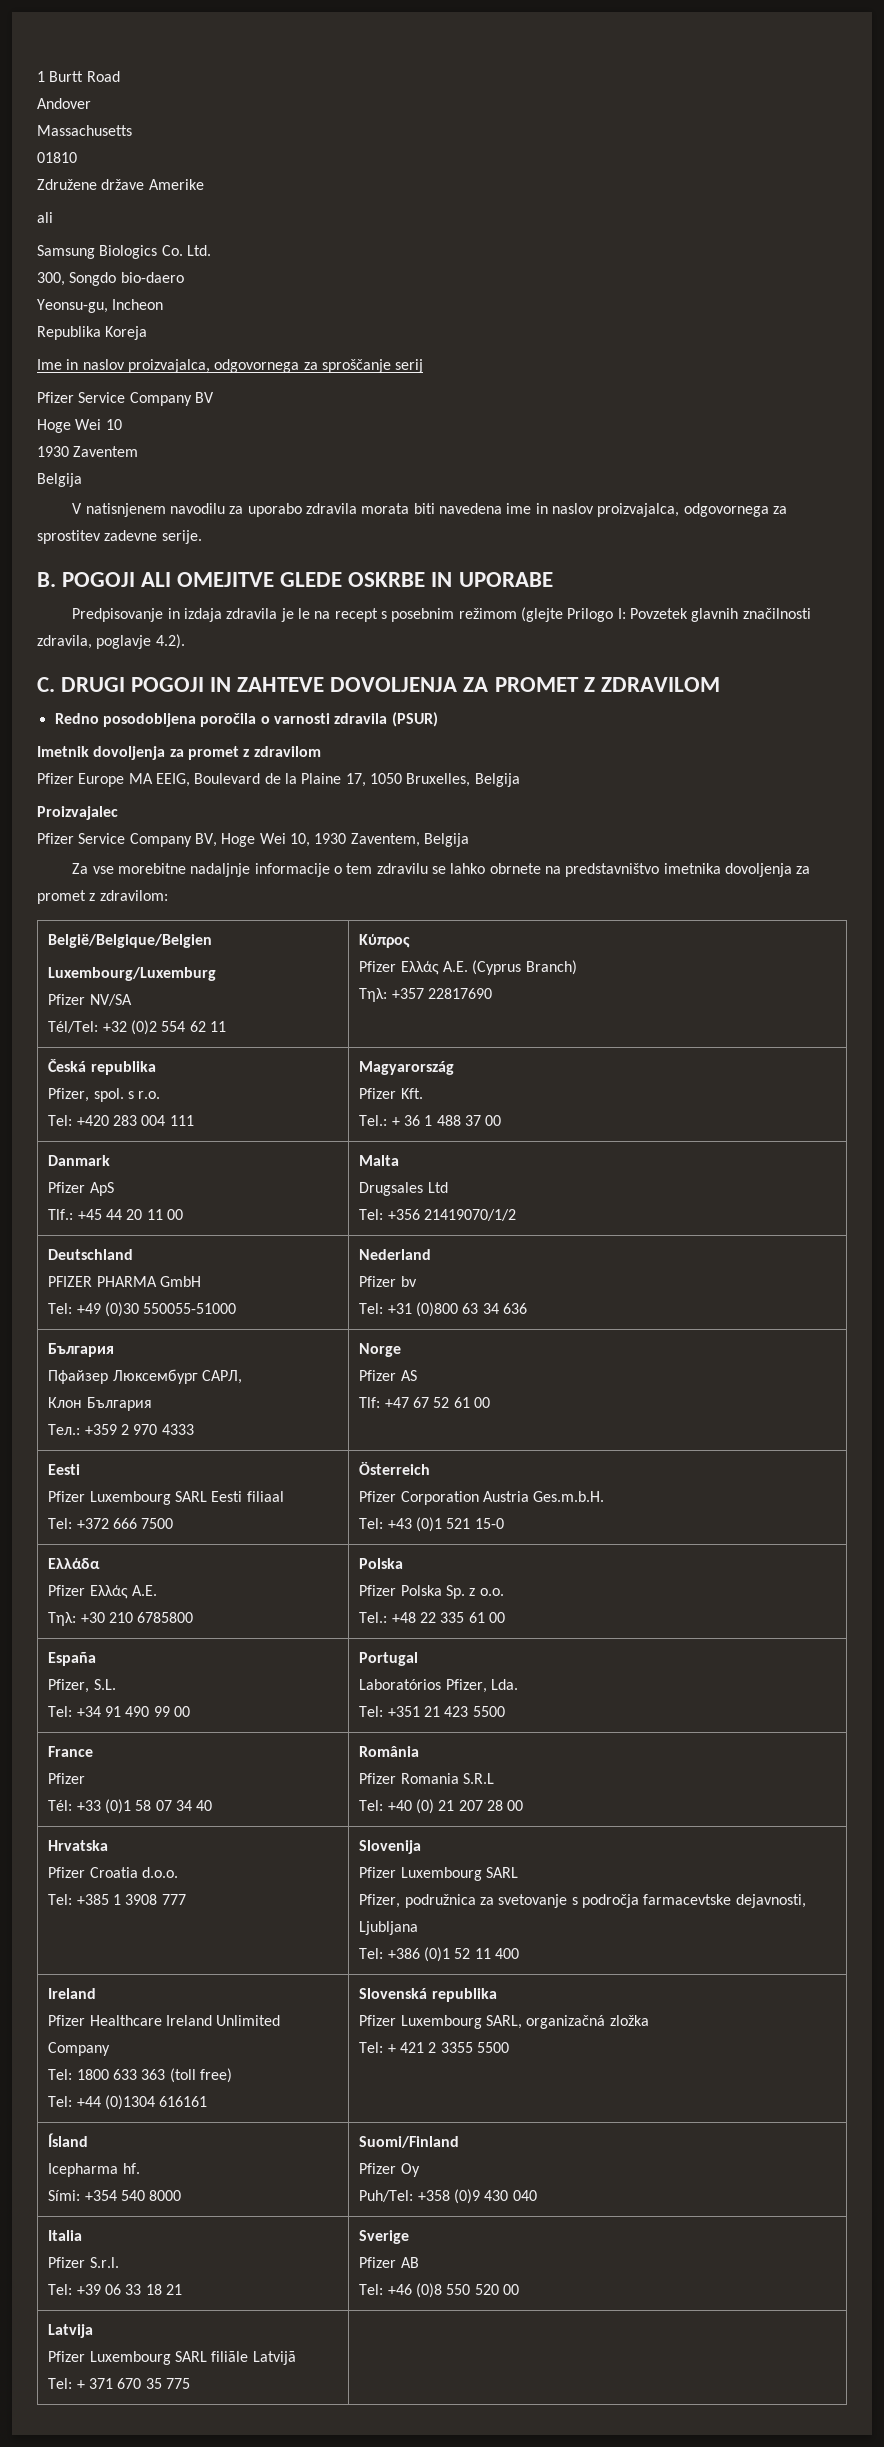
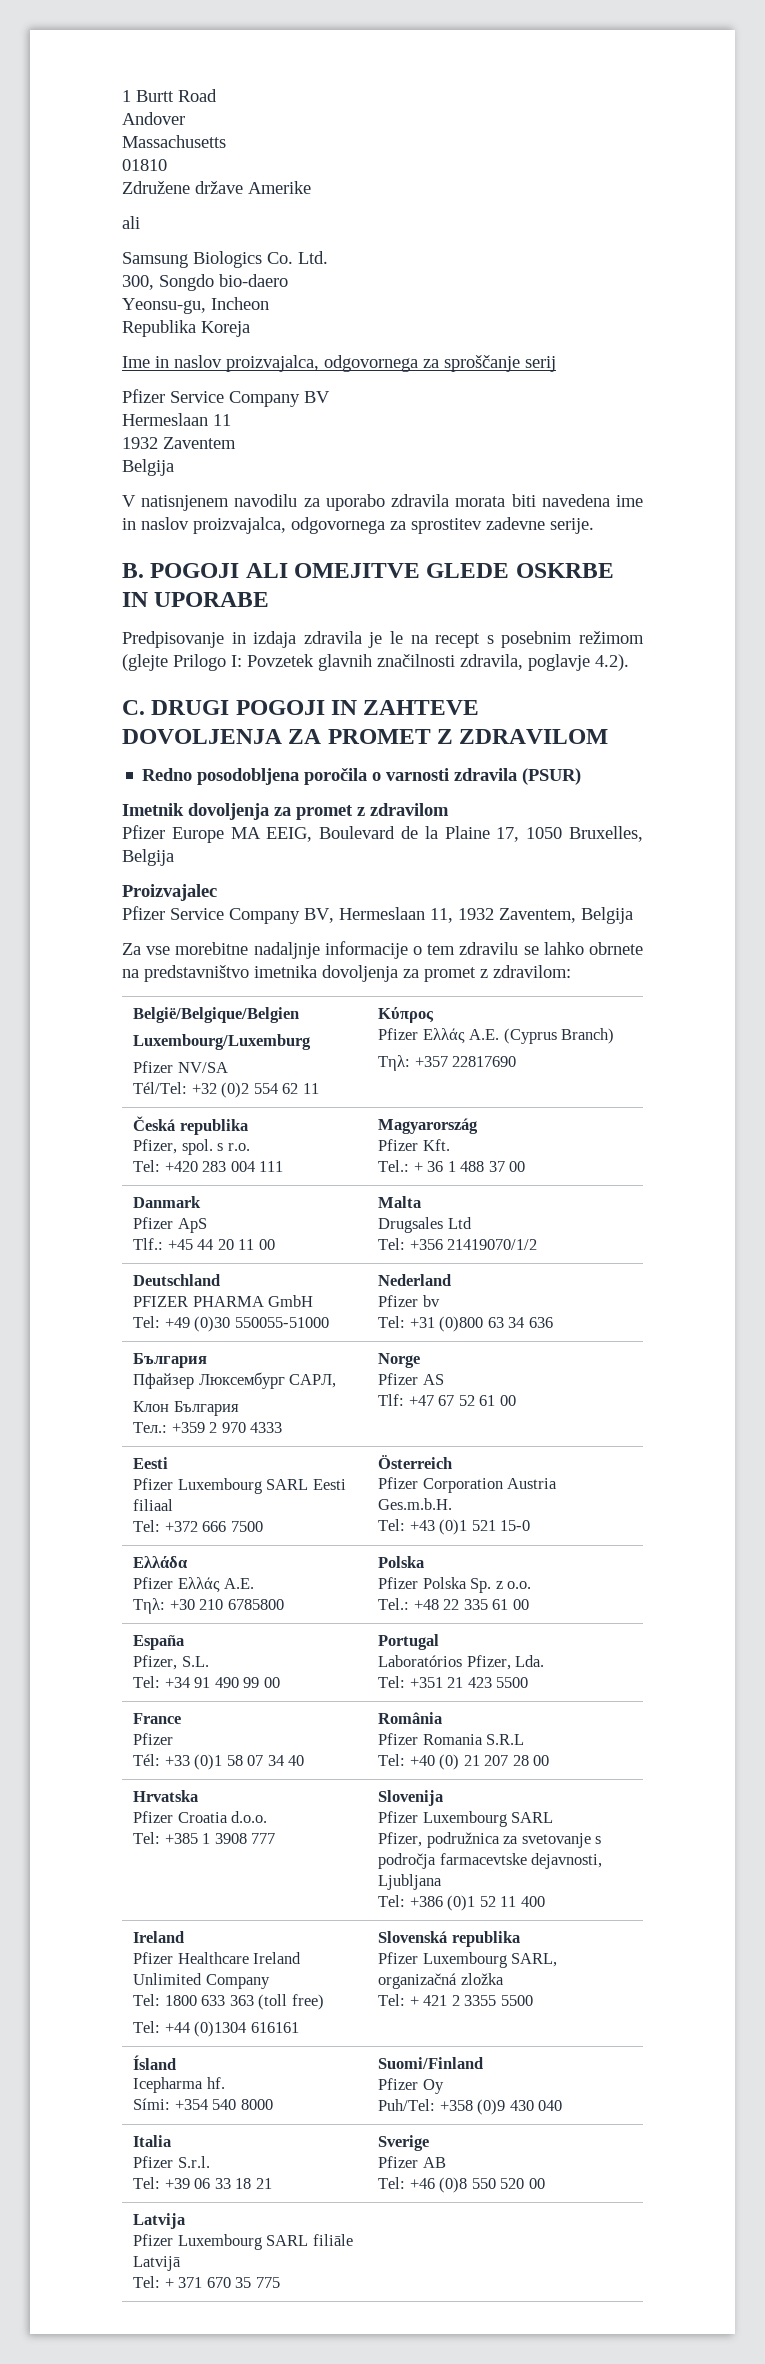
[37,419,122,433] [37,446,69,457] Hoge Wei 10 // 1930 -> [122,413,231,426] [122,437,158,449] Hermeslaan 11 // 1932
[221,833,347,847] Hoge Wei 10, 1930 -> [339,907,494,923] Hermeslaan 11, 1932

